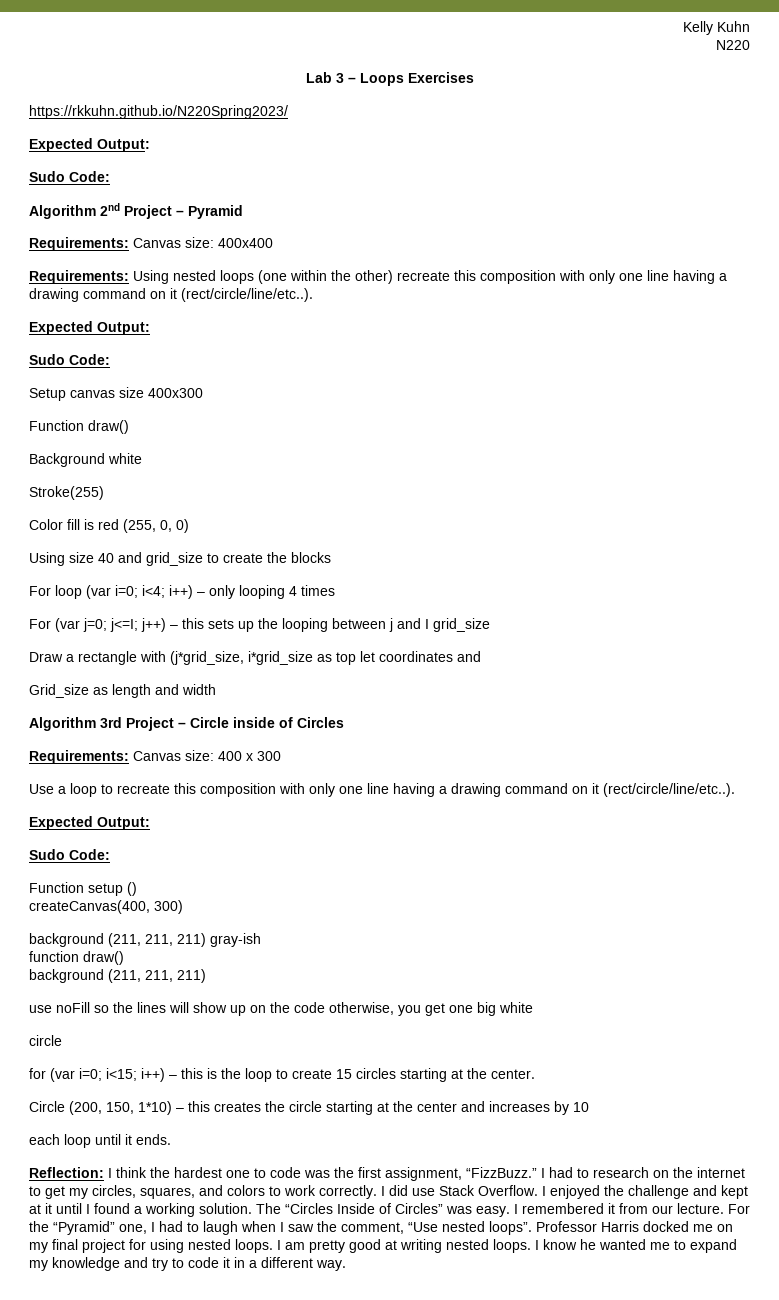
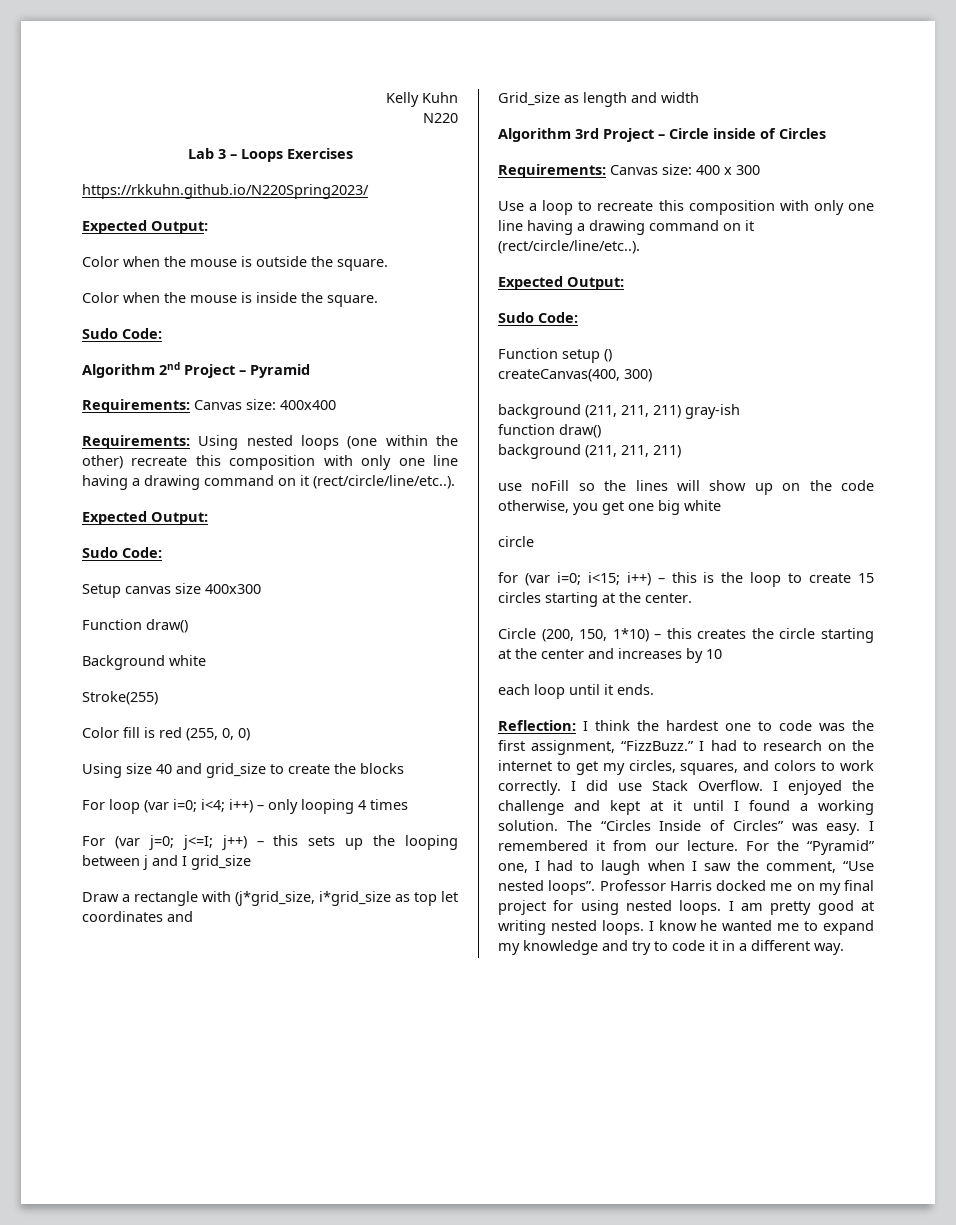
(150, 145) none -> [82,256,388,271] [82,292,378,307] // Color when the mouse is outside the square. // Color when the mouse is inside the square.

